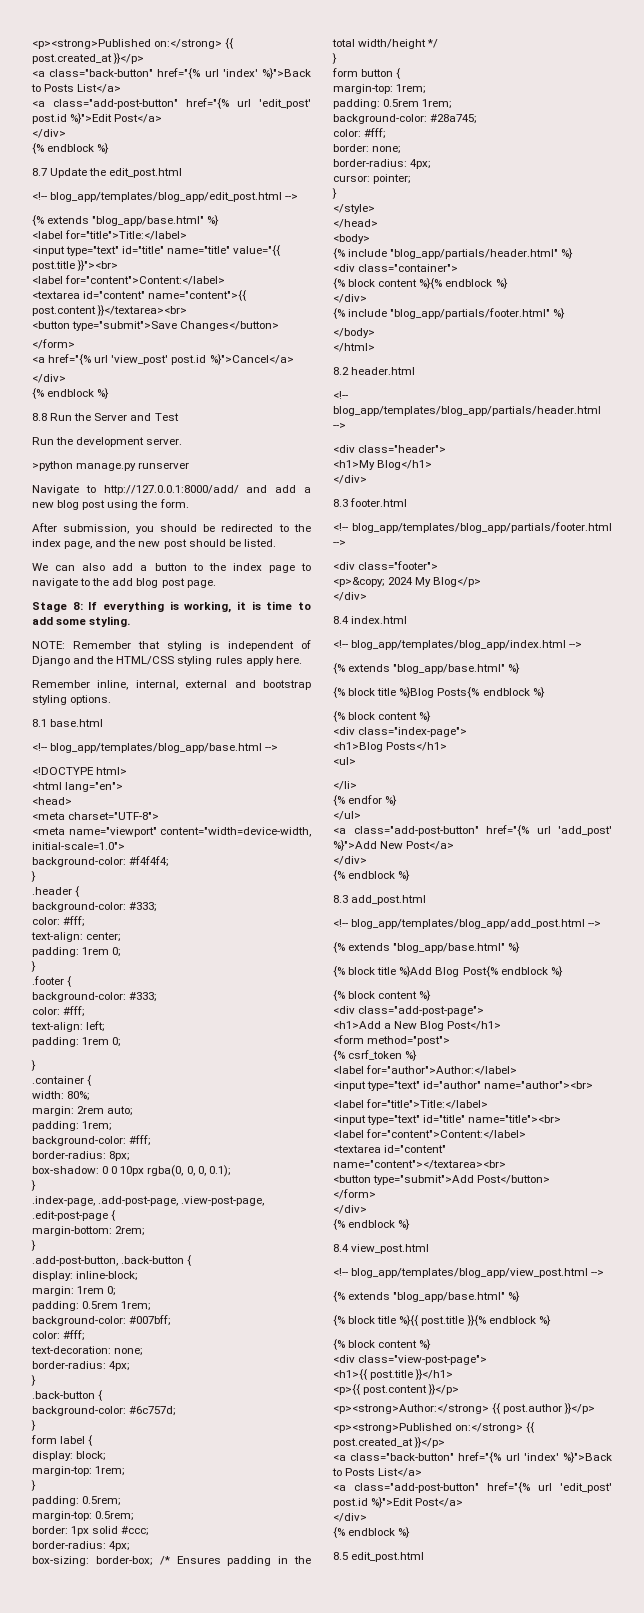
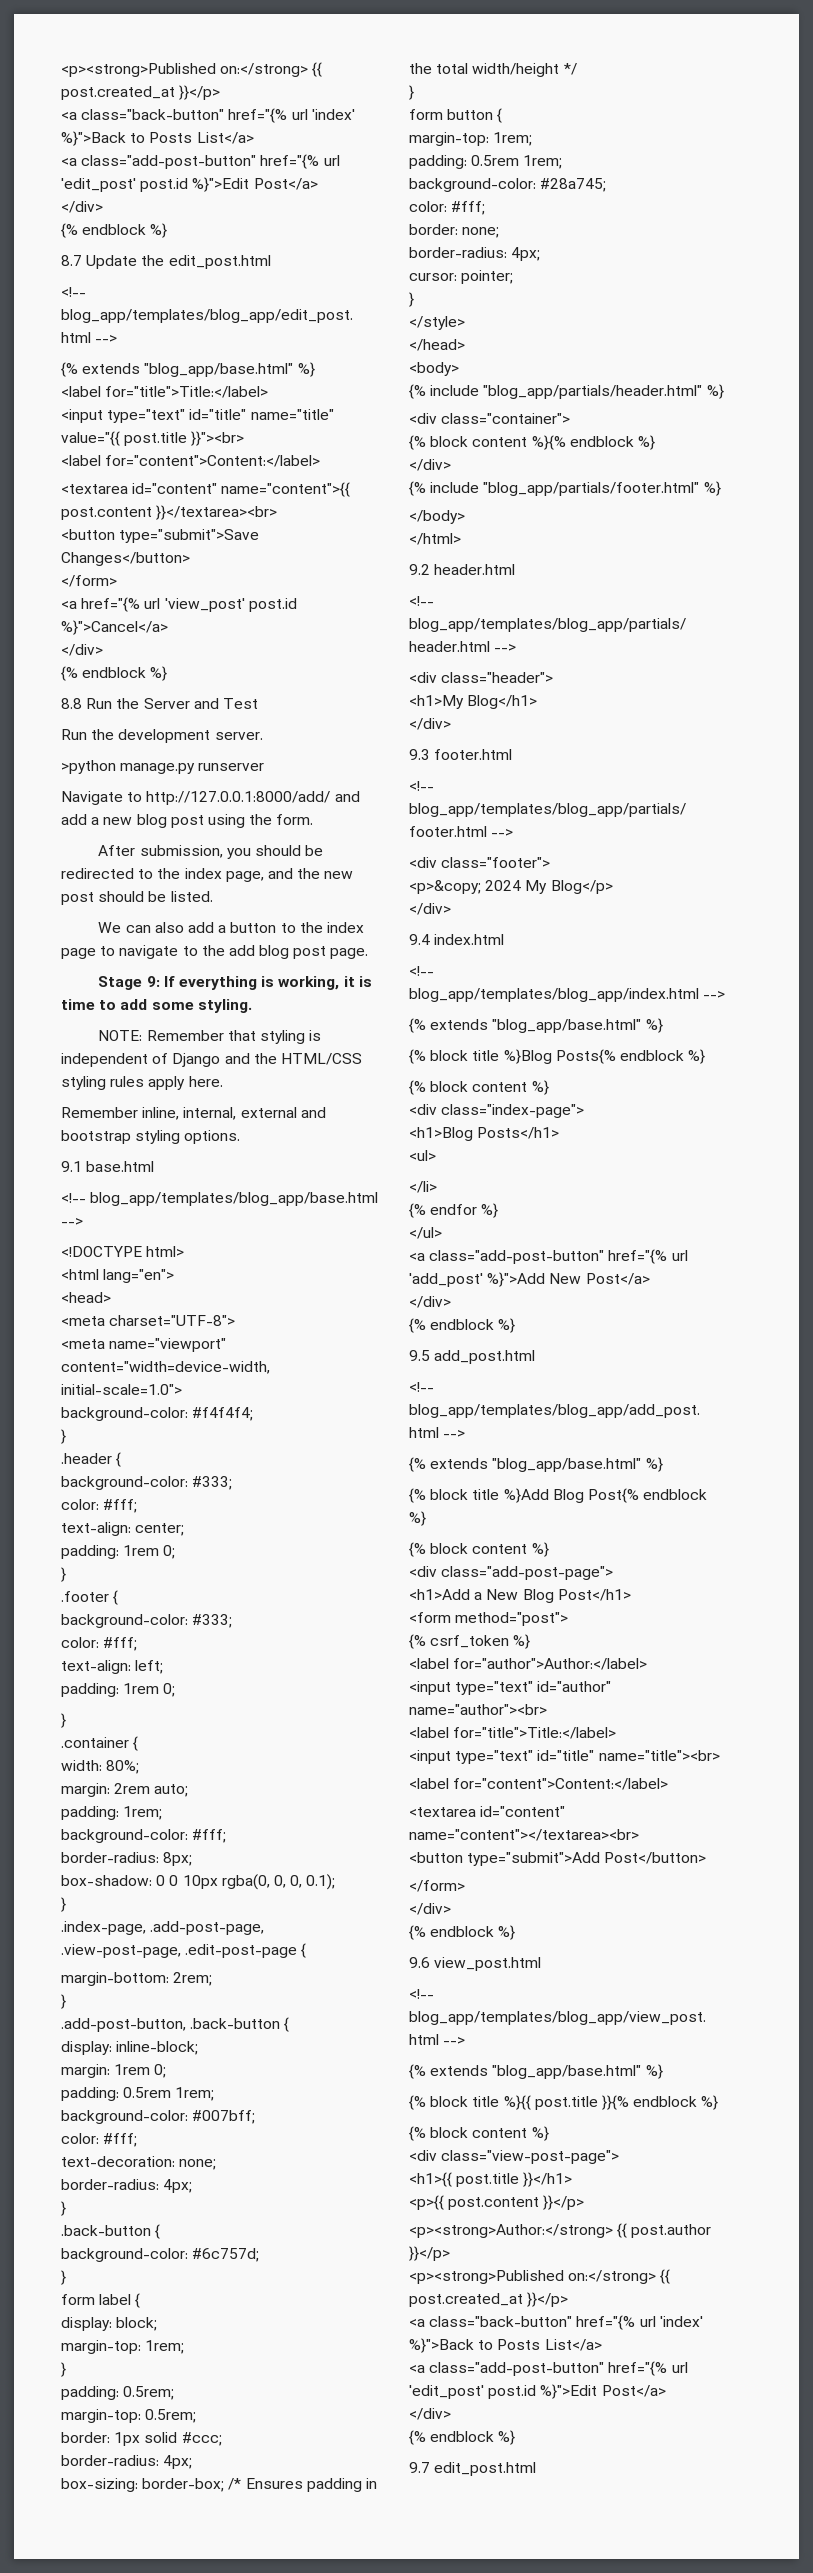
[72,602,83,610] 8: -> [146,976,160,987] 9:
[32,719,47,727] 8.1 -> [61,1161,82,1172] 9.1
[333,367,349,375] 8.2 -> [409,564,430,575] 9.2
[333,499,348,507] 8.3 -> [409,749,430,760] 9.3
[333,616,349,624] 8.4 -> [409,934,430,945] 9.4
[333,895,348,903] 8.3 -> [409,1350,430,1361] 9.5
[333,1244,349,1252] 8.4 -> [409,1957,430,1968] 9.6
[333,1552,348,1560] 8.5 -> [409,2462,430,2473] 9.7

